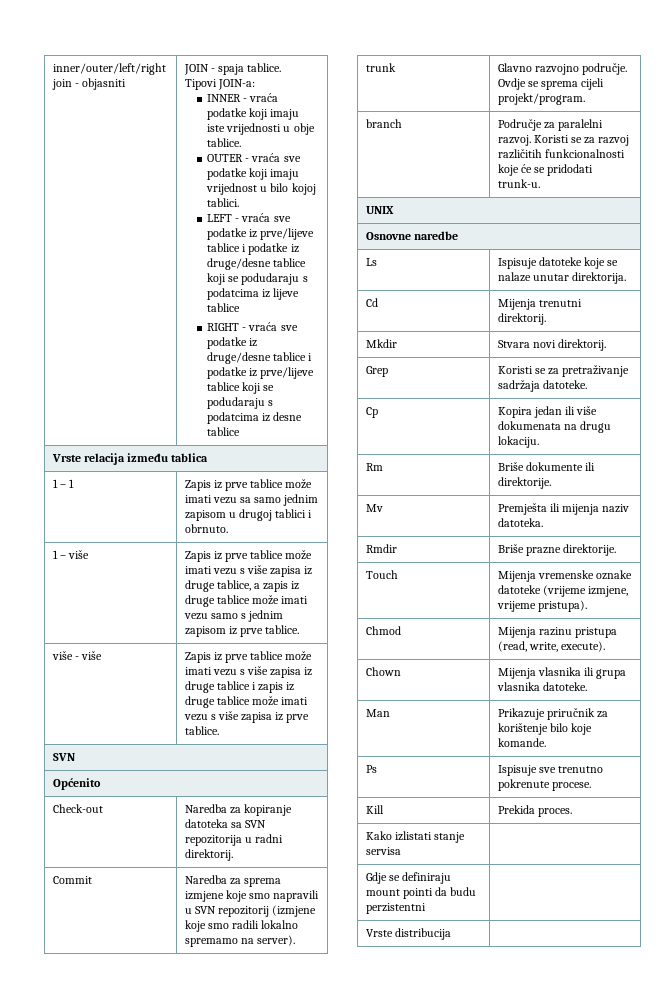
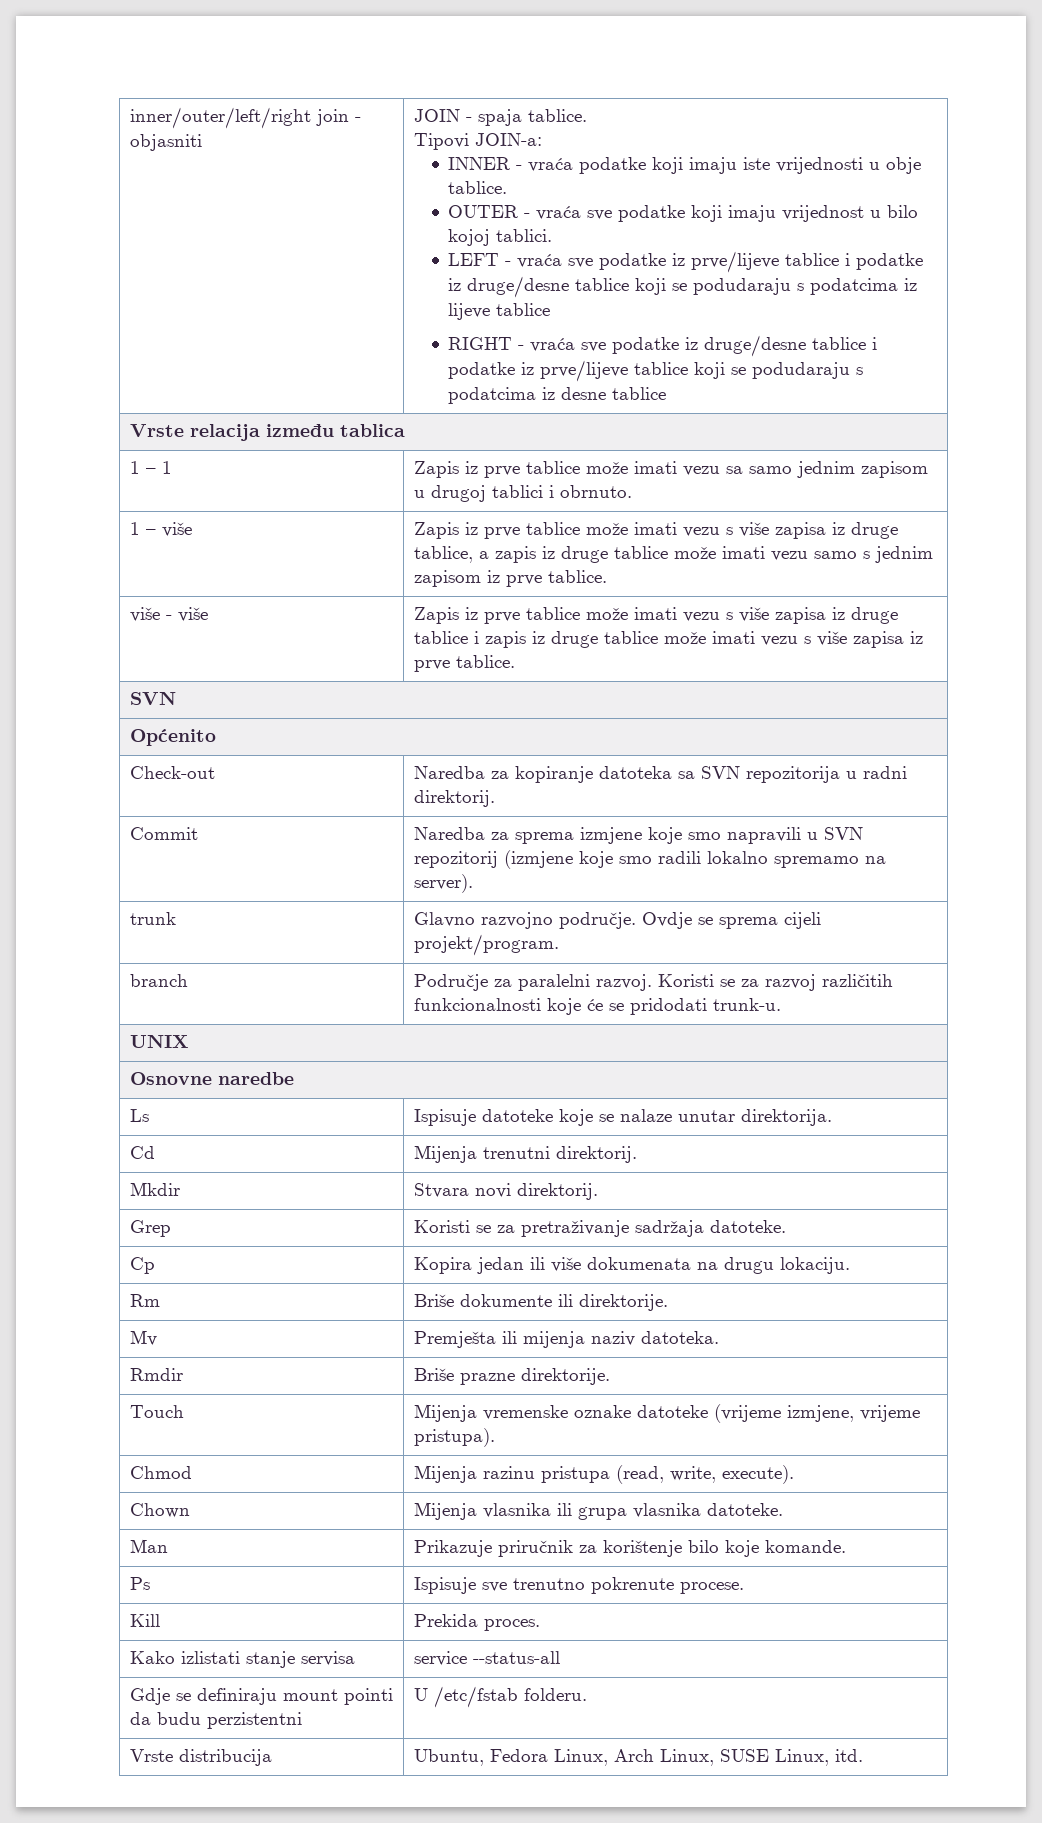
(401, 851) none -> [413,1651,560,1666] service --status-all
(426, 908) none -> [413,1686,587,1708] U /etc/fstab folderu.
(452, 934) none -> [413,1749,863,1766] Ubuntu, Fedora Linux, Arch Linux, SUSE Linux, itd.

